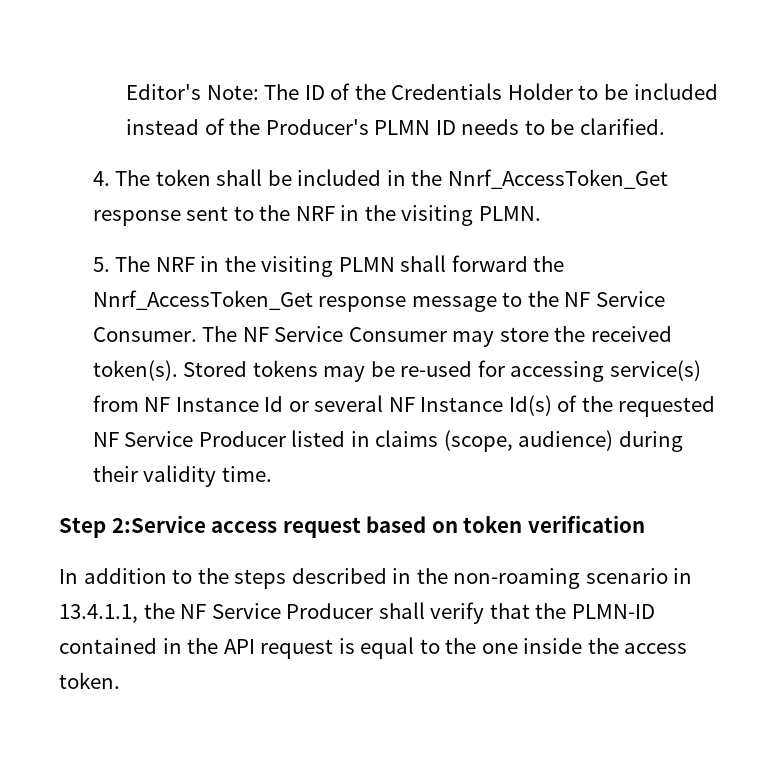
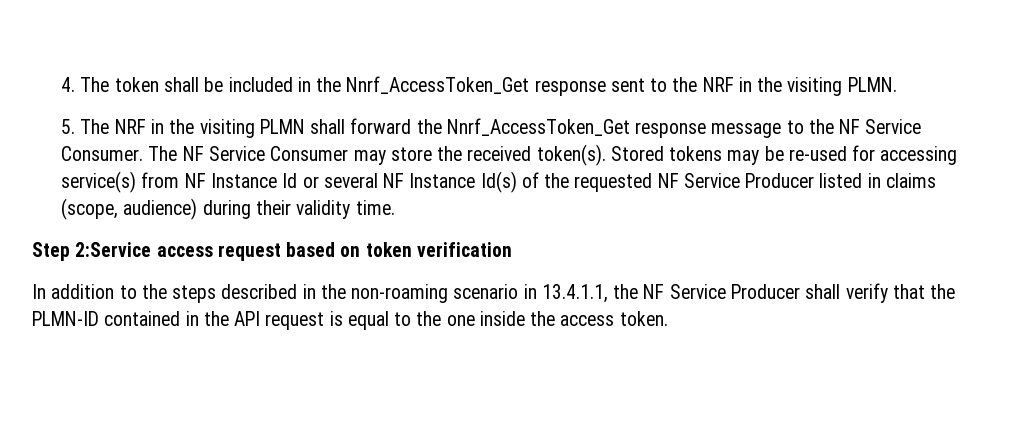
[126,83,718,100] [126,118,665,135] Editor's Note: The ID of the Credentials Holder to be included instead of the Producer's PLMN ID needs to be clarified. // -> (61, 84) none

